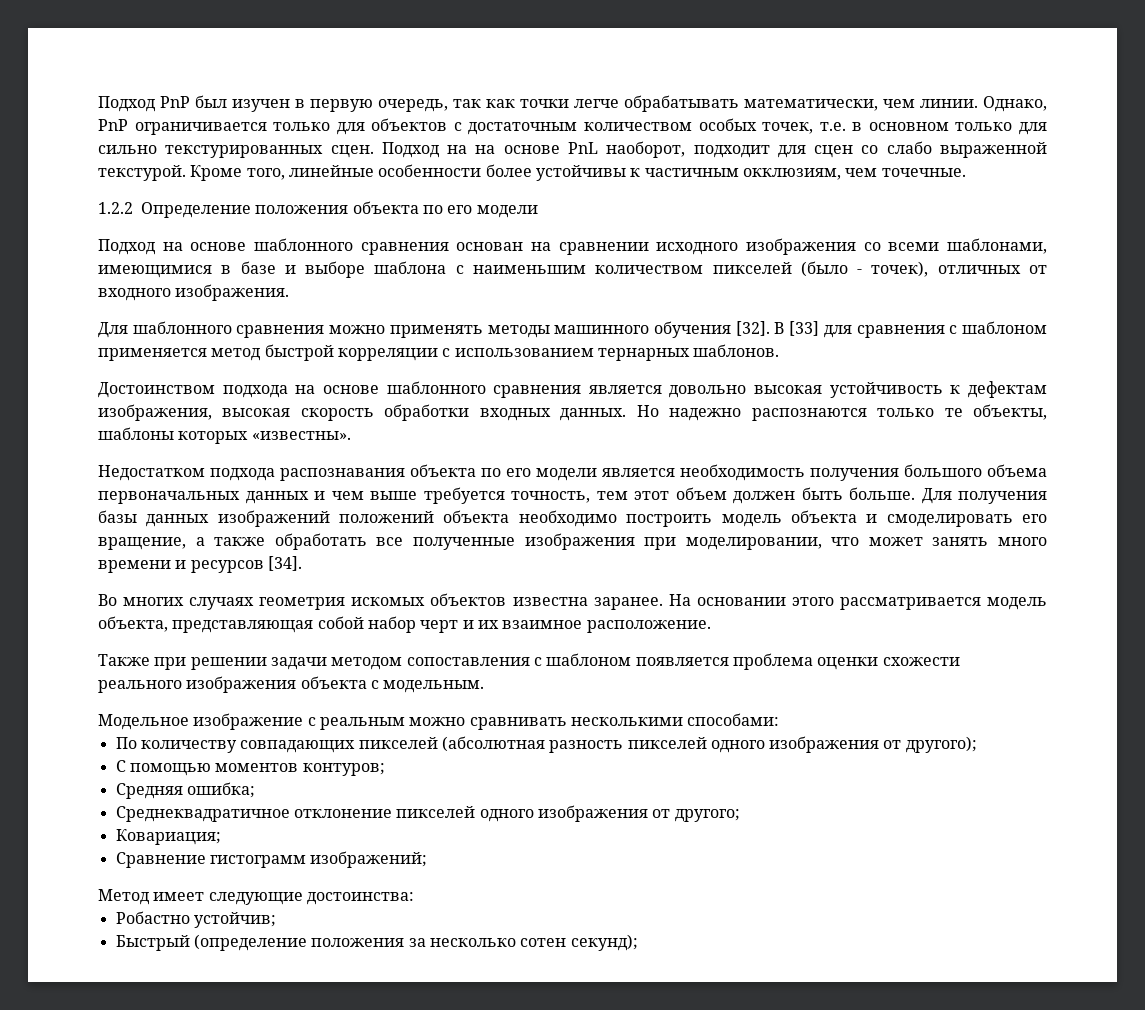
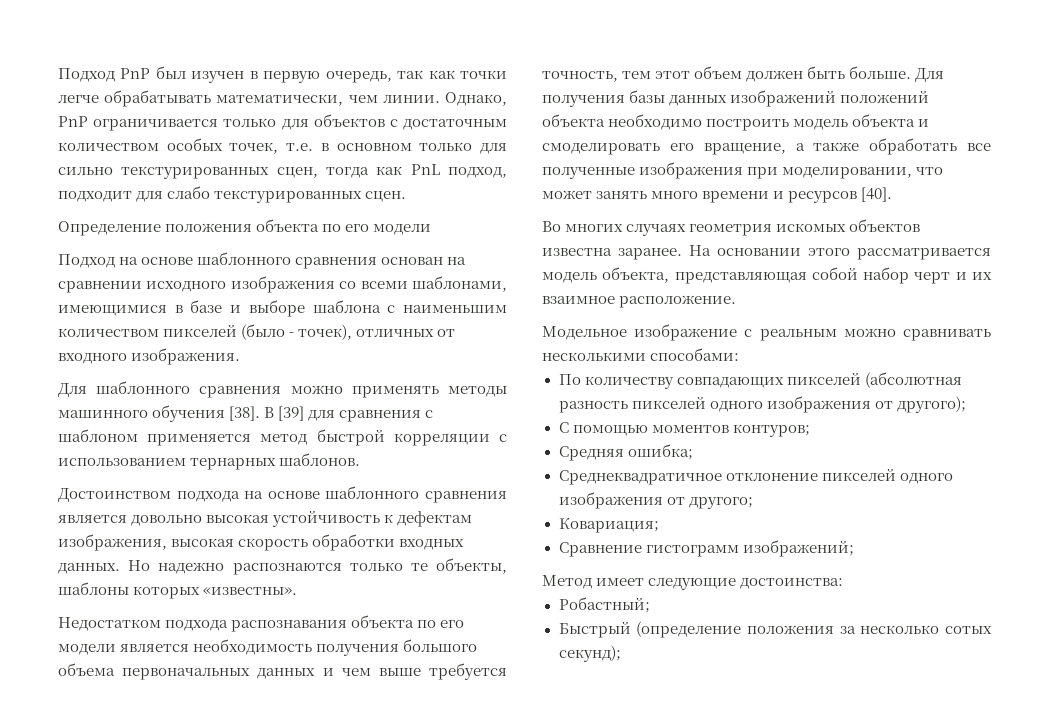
[330,141,1048,158] [98,164,966,181] [98,202,133,214] сцен. Подход на на основе PnL наоборот, подходит для сцен со слабо выраженной текстурой. Кроме того, линейные особенности более устойчивы к частичным окклюзиям, чем точечные. // 1.2.2 -> [276,164,507,178] [58,186,407,203] сцен, тогда как PnL подход, подходит для слабо текстурированных сцен. //
[735,321,820,336] [32]. В [33] -> [229,406,305,421] [38]. В [39]
[267,556,302,571] [34]. -> [861,187,893,202] [40].
[98,653,960,670] [98,676,485,693] // Также при решении задачи методом сопоставления с шаблоном появляется проблема оценки схожести реального изображения объекта с модельным. -> (737, 301) none
[115,911,276,928] Робастно устойчив; -> [558,597,650,613] Робастный;
[520,938,567,947] сотен -> [945,626,992,634] сотых

